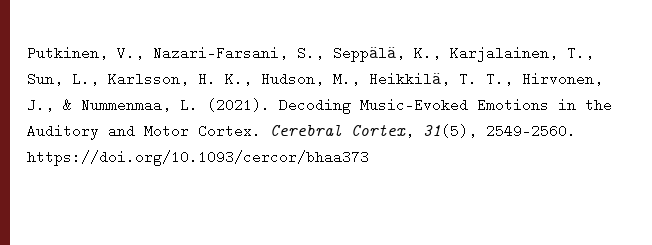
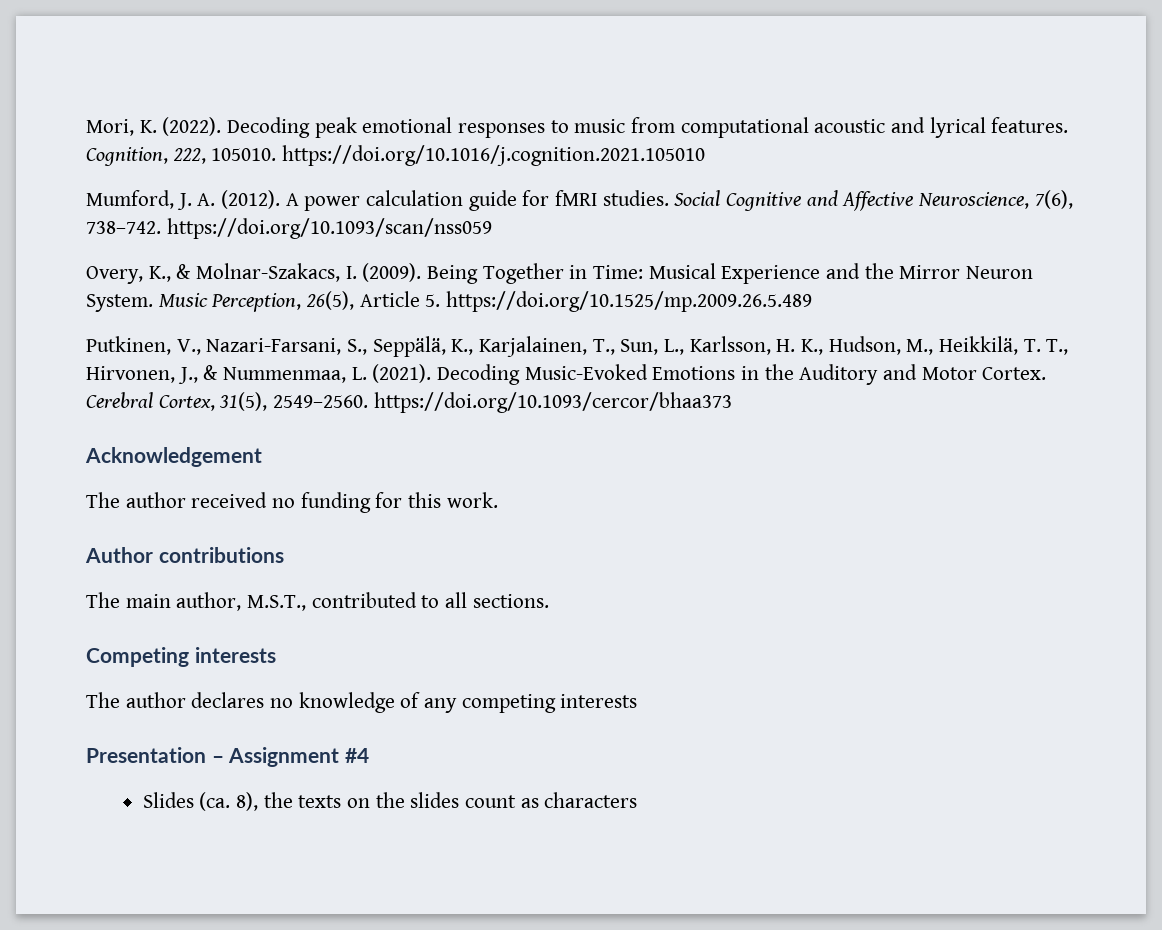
(27, 53) none -> [86,117,1069,138] [86,145,706,166] [86,190,1073,211] [86,218,492,239] [86,263,1034,284] [86,291,813,312] Mori, K. (2022). Decoding peak emotional responses to music from computational acoustic and lyrical features. Cognition, 222, 105010. https://doi.org/10.1016/j.cognition.2021.105010 // Mumford, J. A. (2012). A power calculation guide for fMRI studies. Social Cognitive and Affective Neuroscience, 7(6), 738–742. https://doi.org/10.1093/scan/nss059 // Overy, K., & Molnar-Szakacs, I. (2009). Being Together in Time: Musical Experience and the Mirror Neuron System. Music Perception, 26(5), Article 5. https://doi.org/10.1525/mp.2009.26.5.489 //
(369, 158) none -> [85,447,262,467] [86,492,498,513] [85,547,284,563] [86,592,549,611] [86,647,276,667] [86,692,638,713] [86,747,370,767] [142,792,638,811] // Acknowledgement // The author received no funding for this work. // Author contributions // The main author, M.S.T., contributed to all sections. // Competing interests // The author declares no knowledge of any competing interests // Presentation – Assignment #4 // Slides (ca. 8), the texts on the slides count as characters

